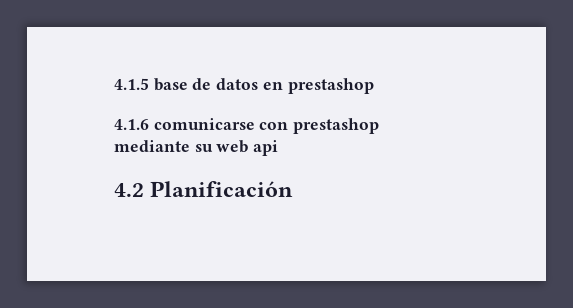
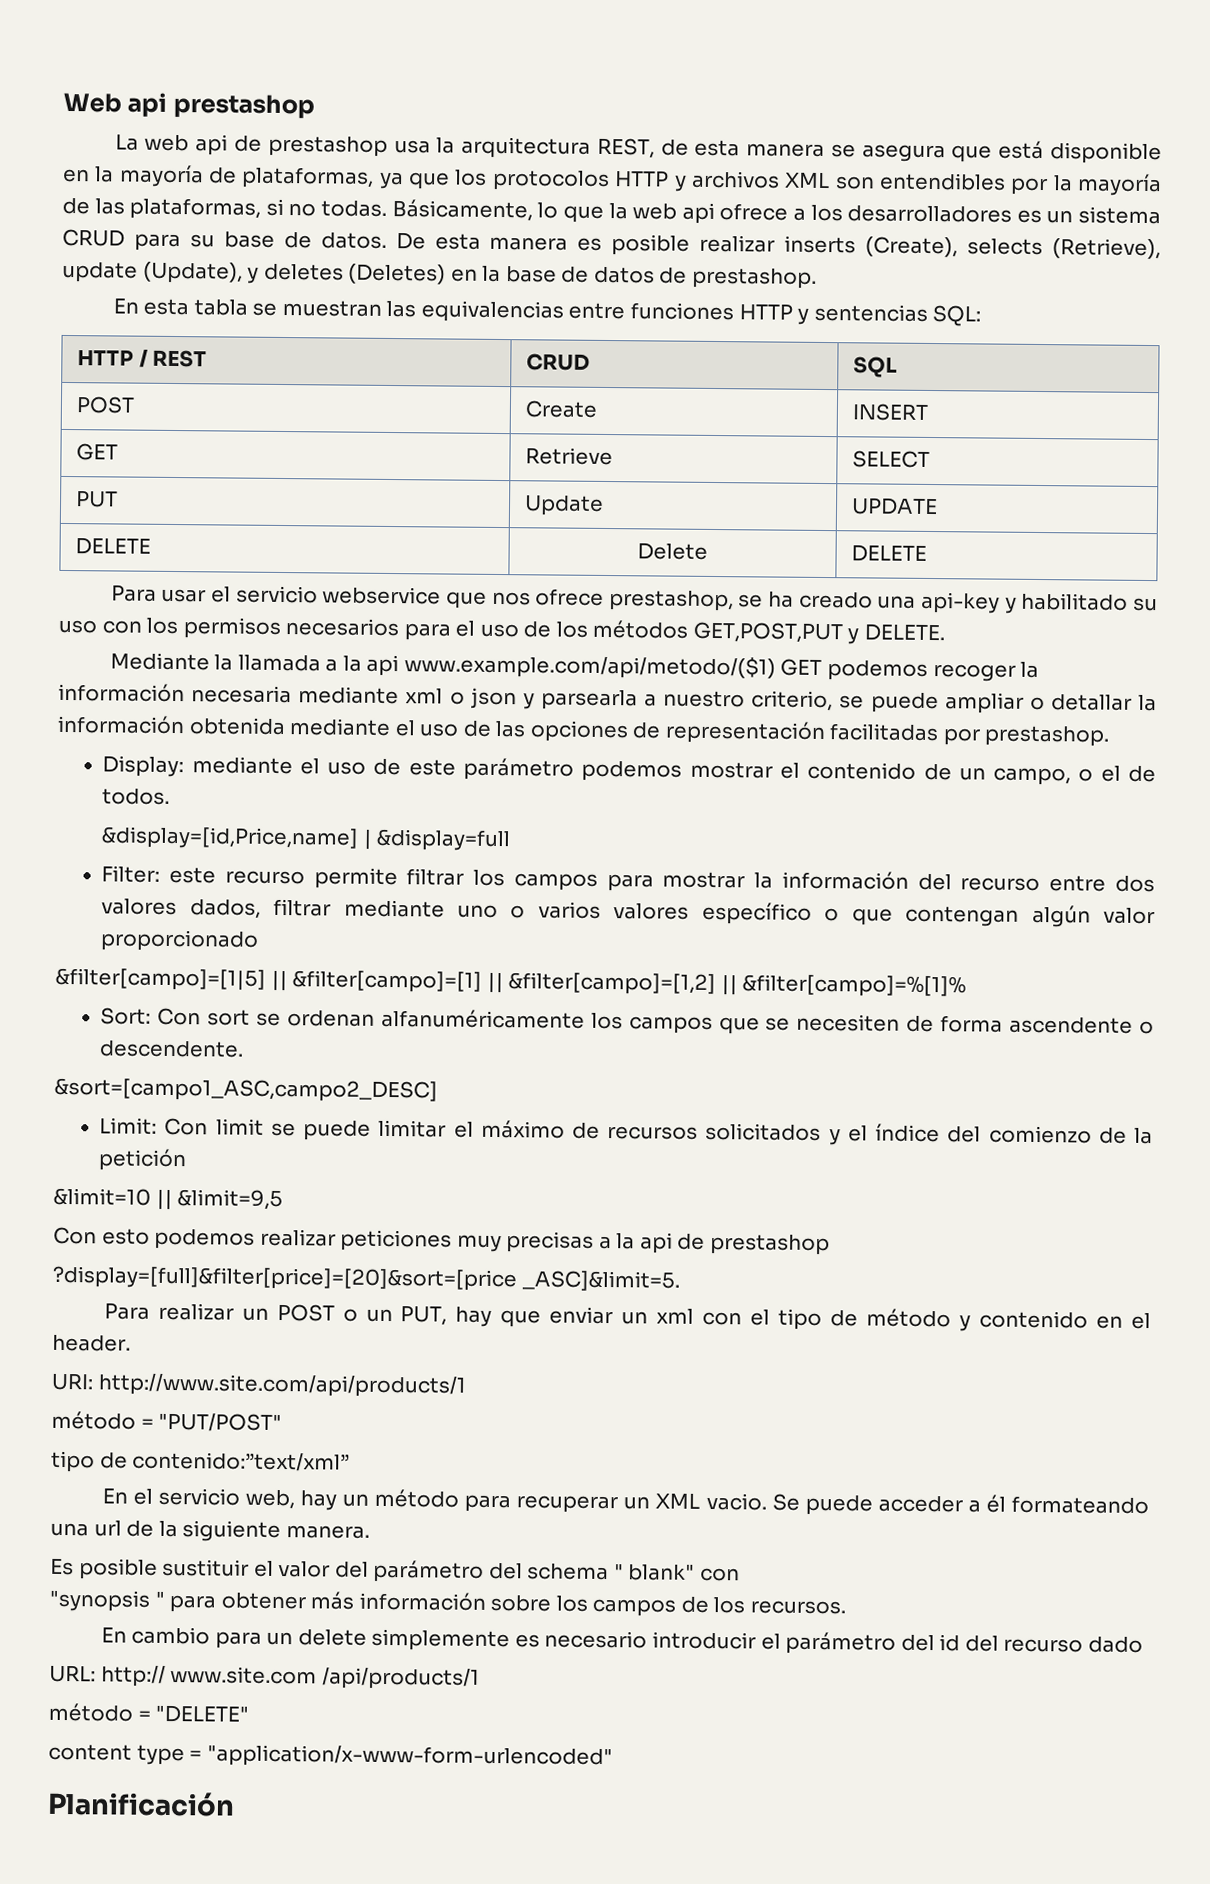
[114,78,374,94] [114,118,380,134] [114,140,279,156] [114,183,144,197] 4.1.5 base de datos en prestashop // 4.1.6 comunicarse con prestashop mediante su web api // 4.2 -> [63,92,315,119] [114,134,1163,165] [63,164,1163,197] [62,197,1161,225] [62,228,1162,260] [62,261,817,289] [112,298,982,327] [77,349,208,368] [526,353,591,371] [853,356,898,378] [76,396,136,414] [525,400,599,418] [852,403,929,421] [76,443,119,461] [525,447,614,466] [852,450,931,468] [76,490,119,508] [524,495,605,516] [851,497,939,516] [75,537,152,555] [637,542,708,560] [851,544,928,562] [110,584,1159,614] [58,617,945,645] [109,652,1040,682] [58,682,1157,714] [57,714,1111,747] [102,755,1156,786] [102,788,171,805] [101,826,512,852] [101,865,1155,893] [101,898,1156,928] [100,929,260,952] [55,967,967,998] [100,1007,1155,1035] [99,1040,245,1058] [54,1077,438,1103] [99,1117,1153,1146] [98,1148,188,1172] [53,1187,284,1211] [53,1226,830,1256] [52,1265,680,1292] [103,1302,1151,1332] [52,1334,131,1352] [51,1372,466,1398] [51,1410,283,1433] [51,1450,351,1473] [101,1487,1149,1516] [50,1520,370,1543] [50,1558,740,1583] [49,1589,846,1617] [100,1626,1143,1655] [49,1664,480,1690] [48,1702,250,1723] [48,1743,613,1770] Web api prestashop // La web api de prestashop usa la arquitectura REST, de esta manera se asegura que está disponible en la mayoría de plataformas, ya que los protocolos HTTP y archivos XML son entendibles por la mayoría de las plataformas, si no todas. Básicamente, lo que la web api ofrece a los desarrolladores es un sistema CRUD para su base de datos. De esta manera es posible realizar inserts (Create), selects (Retrieve), update (Update), y deletes (Deletes) en la base de datos de prestashop. // En esta tabla se muestran las equivalencias entre funciones HTTP y sentencias SQL: // HTTP / REST | CRUD | SQL // POST | Create | INSERT // GET | Retrieve | SELECT // PUT | Update | UPDATE // DELETE | Delete | DELETE // Para usar el servicio webservice que nos ofrece prestashop, se ha creado una api-key y habilitado su uso con los permisos necesarios para el uso de los métodos GET,POST,PUT y DELETE. // Mediante la llamada a la api www.example.com/api/metodo/($1) GET podemos recoger la información necesaria mediante xml o json y parsearla a nuestro criterio, se puede ampliar o detallar la información obtenida mediante el uso de las opciones de representación facilitadas por prestashop. // Display: mediante el uso de este parámetro podemos mostrar el contenido de un campo, o el de todos. // &display=[id,Price,name] | &display=full // Filter: este recurso permite filtrar los campos para mostrar la información del recurso entre dos valores dados, filtrar mediante uno o varios valores específico o que contengan algún valor proporcionado // &filter[campo]=[1|5] || &filter[campo]=[1] || &filter[campo]=[1,2] || &filter[campo]=%[1]% // Sort: Con sort se ordenan alfanuméricamente los campos que se necesiten de forma ascendente o descendente. // &sort=[campo1_ASC,campo2_DESC] // Limit: Con limit se puede limitar el máximo de recursos solicitados y el índice del comienzo de la petición // &limit=10 || &limit=9,5 // Con esto podemos realizar peticiones muy precisas a la api de prestashop // ?display=[full]&filter[price]=[20]&sort=[price _ASC]&limit=5. // Para realizar un POST o un PUT, hay que enviar un xml con el tipo de método y contenido en el header. // URI: http://www.site.com/api/products/1 // método = "PUT/POST" // tipo de contenido:”text/xml” // En el servicio web, hay un método para recuperar un XML vacio. Se puede acceder a él formateando una url de la siguiente manera. // Es posible sustituir el valor del parámetro del schema " blank" con // "synopsis " para obtener más información sobre los campos de los recursos. // En cambio para un delete simplemente es necesario introducir el parámetro del id del recurso dado // URL: http:// www.site.com /api/products/1 // método = "DELETE" // content type = "application/x-www-form-urlencoded" //

